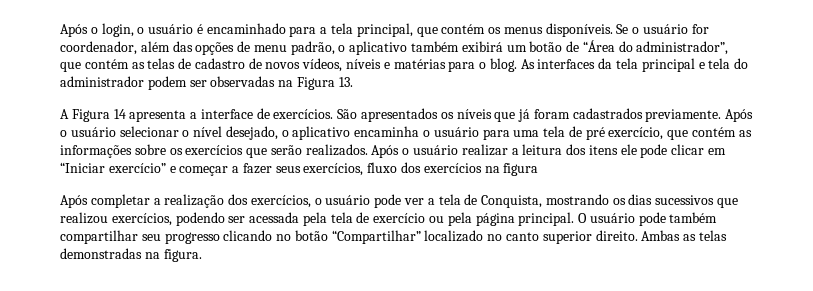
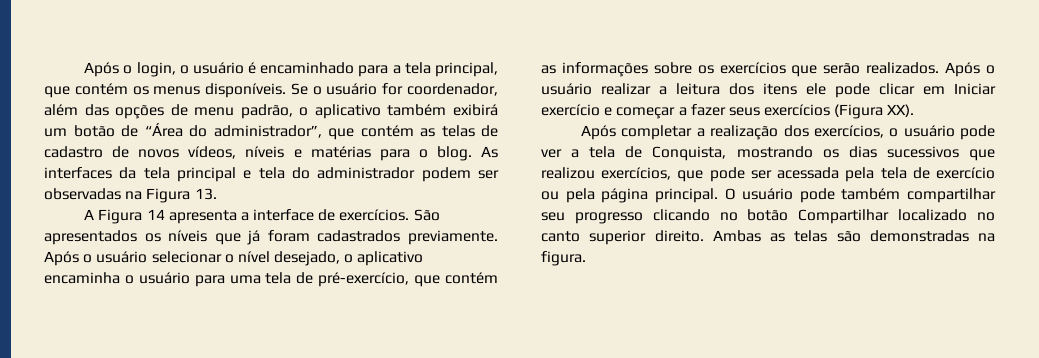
[585,127,664,140] pré exercício, -> [318,272,410,287] pré-exercício,
[60,162,166,173] “Iniciar exercício” -> [954,83,996,95] [541,104,600,116] Iniciar exercício
[303,162,539,176] exercícios, fluxo dos exercícios na figura -> [764,104,915,119] exercícios (Figura XX).
[175,212,225,226] podendo -> [677,167,745,182] que pode
[331,230,421,244] “Compartilhar” -> [798,209,890,224] Compartilhar
(727, 235) none -> [836,230,861,242] são

